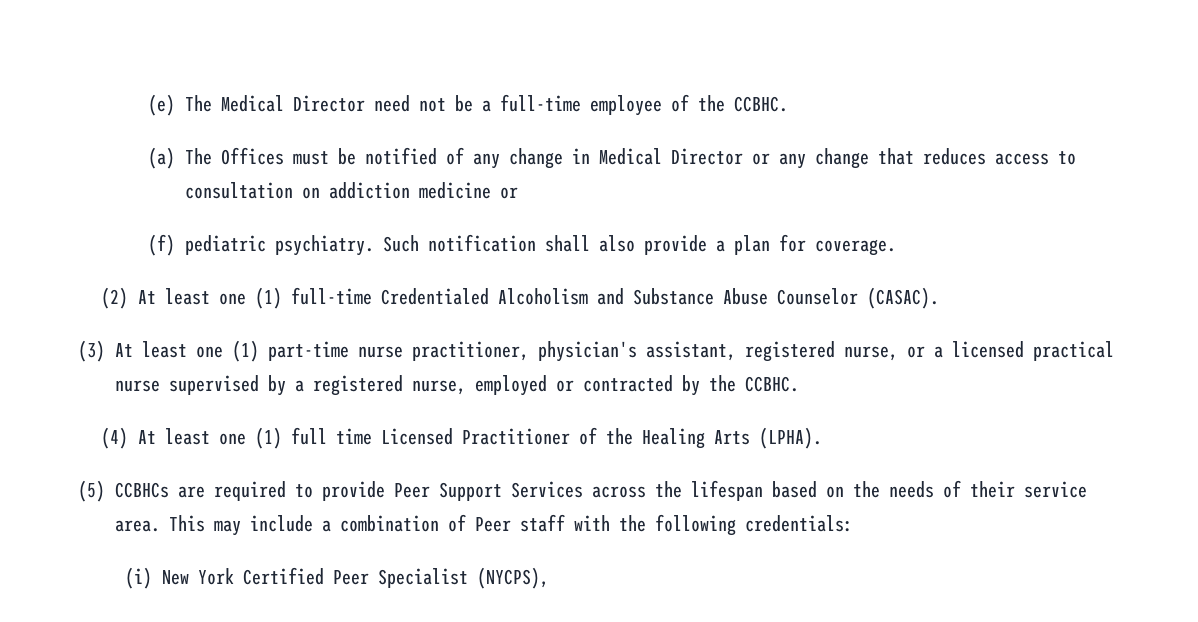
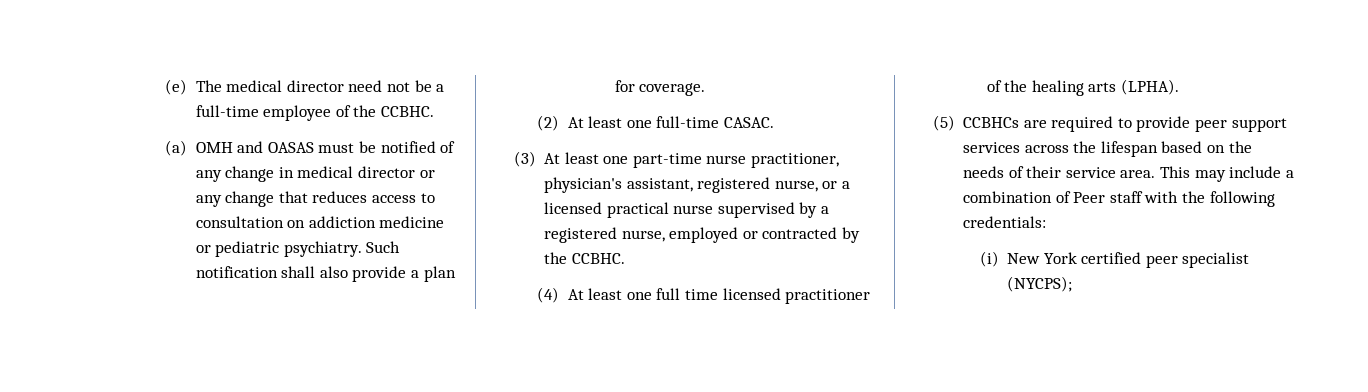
[221,95,366,112] Medical Director -> [226,80,344,92] medical director
[185,147,285,165] The Offices -> [195,141,314,153] OMH and OASAS
[599,148,744,165] Medical Director -> [297,166,415,178] medical director
[148,234,176,256] // (f) -> (211, 249) none
[255,287,940,309] (1) full-time Credentialed Alcoholism and Substance Abuse Counselor (CASAC). -> [656,116,774,128] full-time CASAC.
[231,340,259,362] (1) -> (629, 160) none
[255,427,283,449] (1) -> (652, 296) none
[381,427,751,449] Licensed Practitioner of the Healing Arts -> [722,288,871,304] [986,80,1117,96] licensed practitioner of the healing arts
[393,481,583,501] Peer Support Services -> [1194,118,1287,132] [963,142,1021,153] peer support services
[242,567,549,589] Certified Peer Specialist (NYCPS), -> [1081,252,1250,268] [1007,276,1073,292] certified peer specialist (NYCPS);

